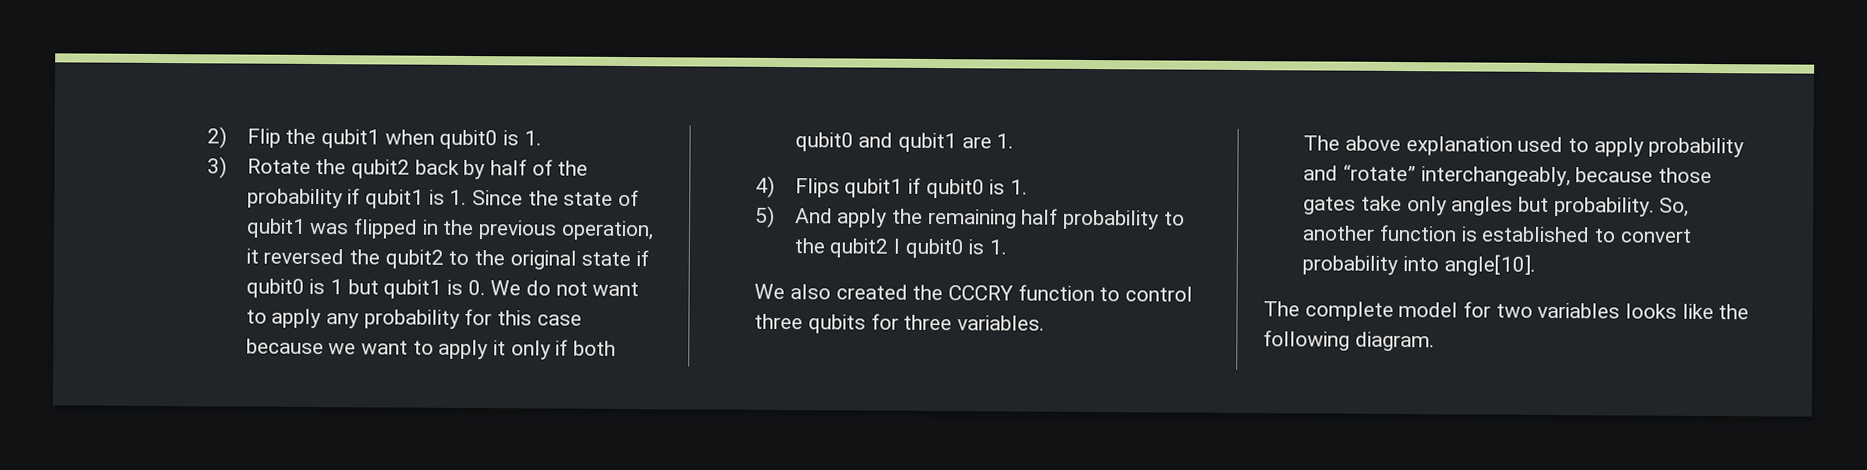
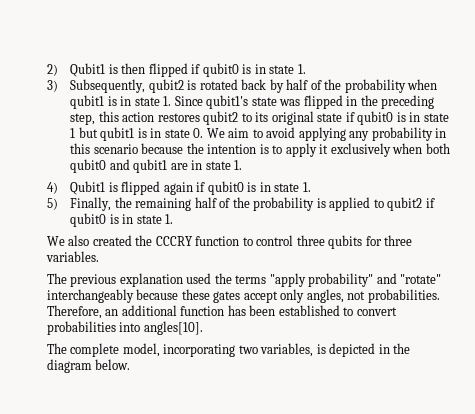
[246,128,542,150] [207,156,411,179] Flip the qubit1 when qubit0 is 1. // 3) Rotate the qubit2 -> [70,63,306,77] [46,79,238,93] Qubit1 is then flipped if qubit0 is in state 1. // 3) Subsequently, qubit2 is rotated
[347,188,640,209] [245,218,654,241] [245,248,381,265] if qubit1 is 1. Since the state of qubit1 was flipped in the previous operation, it reversed the -> [407,79,438,90] [70,95,435,109] [70,111,200,125] when qubit1 is in state 1. Since qubit1's state was flipped in the preceding step, this action restores
[474,250,506,266] the -> [255,112,269,122] its
(326, 286) none -> [409,112,449,122] in state
[467,279,640,297] [245,308,582,329] [245,338,409,355] 0. We do not want to apply any probability for this case because we want -> [150,127,447,141] [70,143,269,154] in state 0. We aim to avoid applying any probability in this scenario because the intention is
[510,339,569,360] only if -> [330,143,423,157] exclusively when
(992, 142) none -> [191,160,231,170] in state
[794,177,1006,199] Flips qubit1 if qubit0 is -> [70,181,300,195] Qubit1 is flipped again if qubit0 is in state
[794,208,888,228] And apply -> [70,197,112,211] Finally,
[1063,209,1185,230] [793,238,985,259] probability to the qubit2 I qubit0 is -> [219,197,435,211] [70,213,162,227] of the probability is applied to qubit2 if qubit0 is in state
[1345,135,1402,152] above -> [70,274,117,287] previous
[1568,137,1745,158] [1303,164,1713,187] [1303,195,1690,217] [1302,224,1692,243] [1302,254,1536,276] [1263,301,1750,321] [1263,330,1435,352] to apply probability and “rotate” interchangeably, because those gates take only angles but probability. So, another function is established to convert probability into angle[10]. // The complete model for two variables looks like the following diagram. -> [214,273,442,287] [46,289,440,303] [46,305,397,319] [46,321,203,335] [46,343,411,357] [46,359,131,373] the terms "apply probability" and "rotate" interchangeably because these gates accept only angles, not probabilities. Therefore, an additional function has been established to convert probabilities into angles[10]. // The complete model, incorporating two variables, is depicted in the diagram below.

